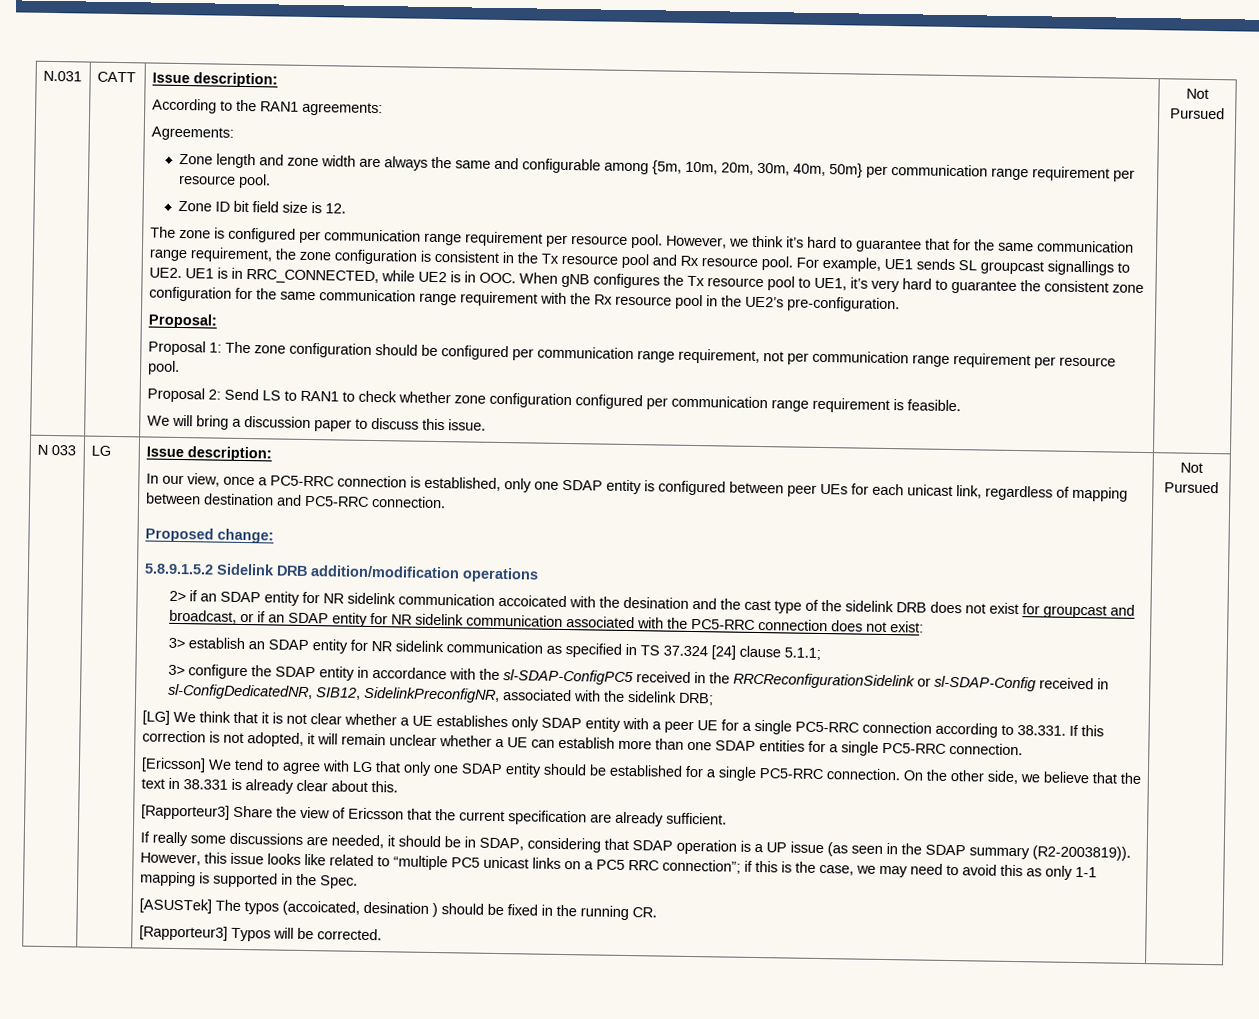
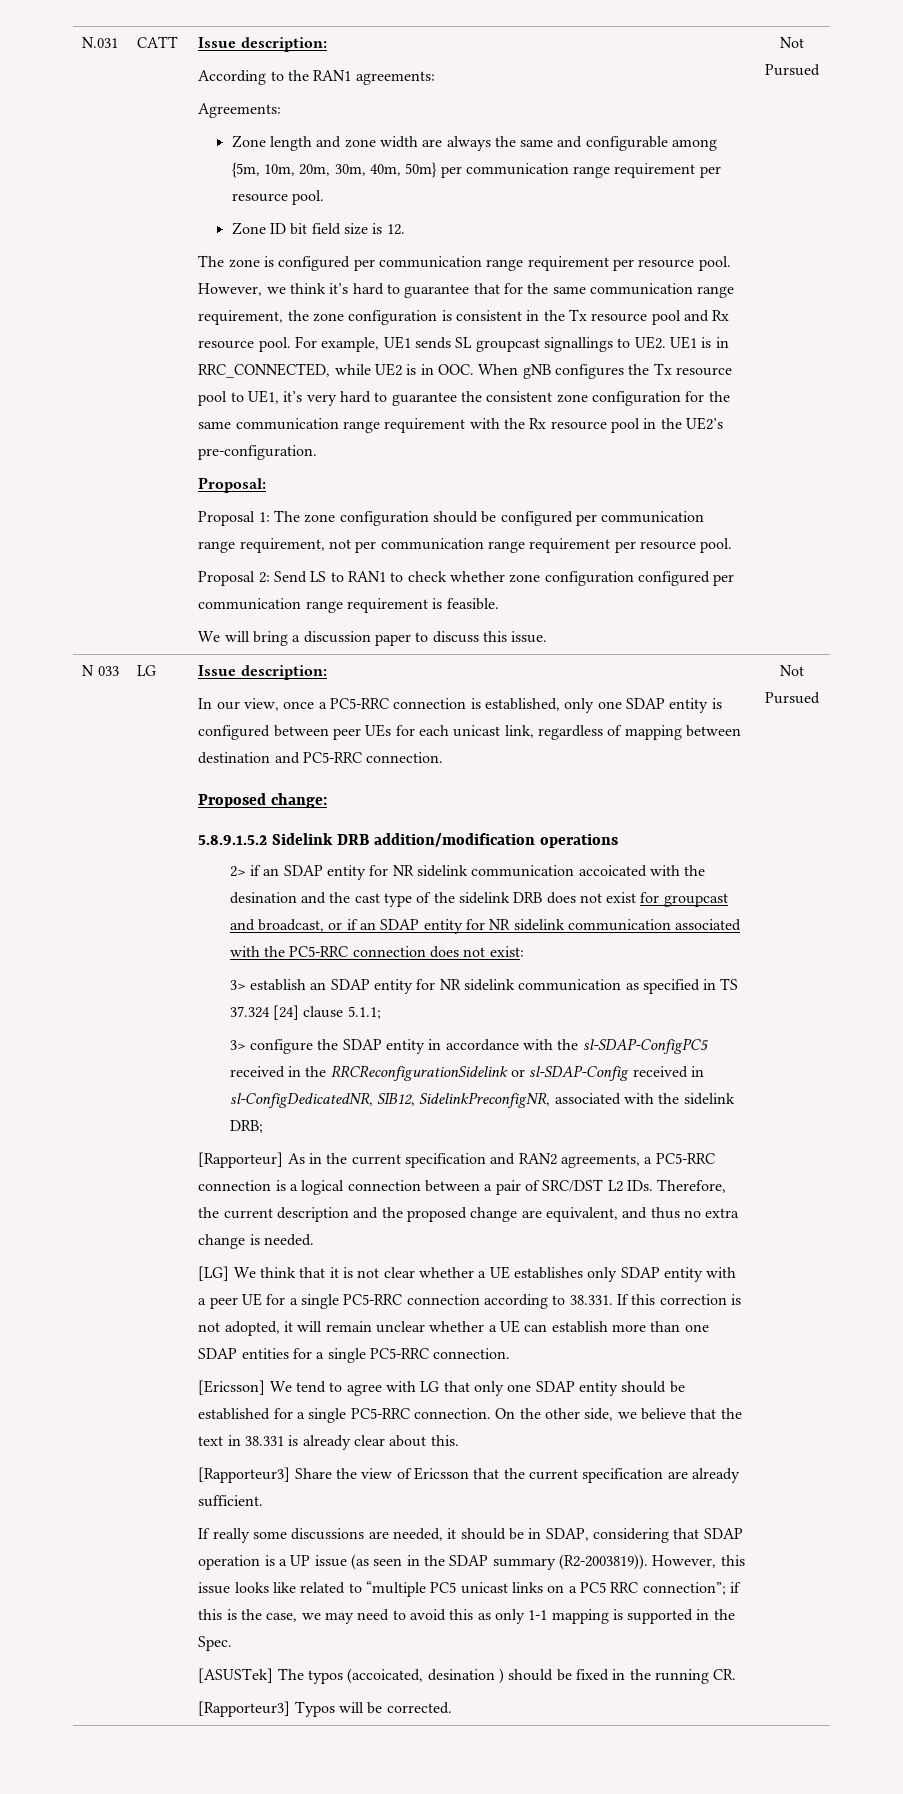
(714, 699) none -> [198,1152,715,1168] [198,1179,727,1195] [198,1207,740,1222] [198,1234,314,1249] // [Rapporteur] As in the current specification and RAN2 agreements, a PC5-RRC connection is a logical connection between a pair of SRC/DST L2 IDs. Therefore, the current description and the proposed change are equivalent, and thus no extra change is needed.

